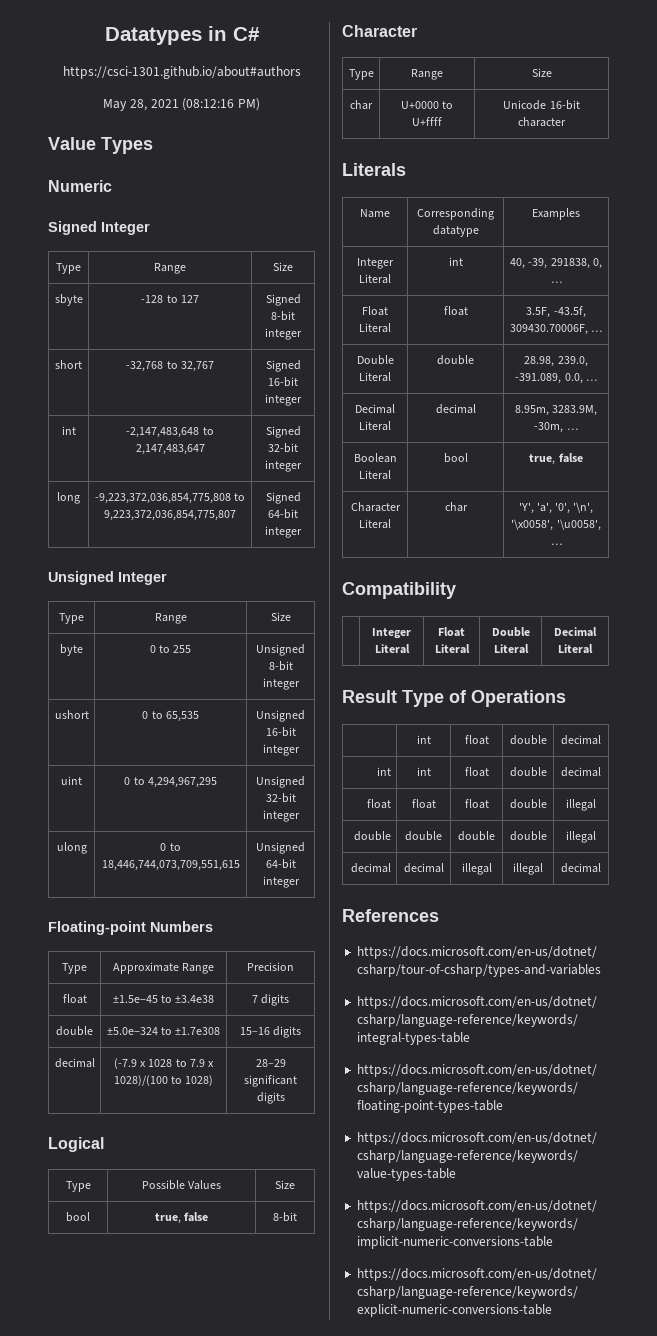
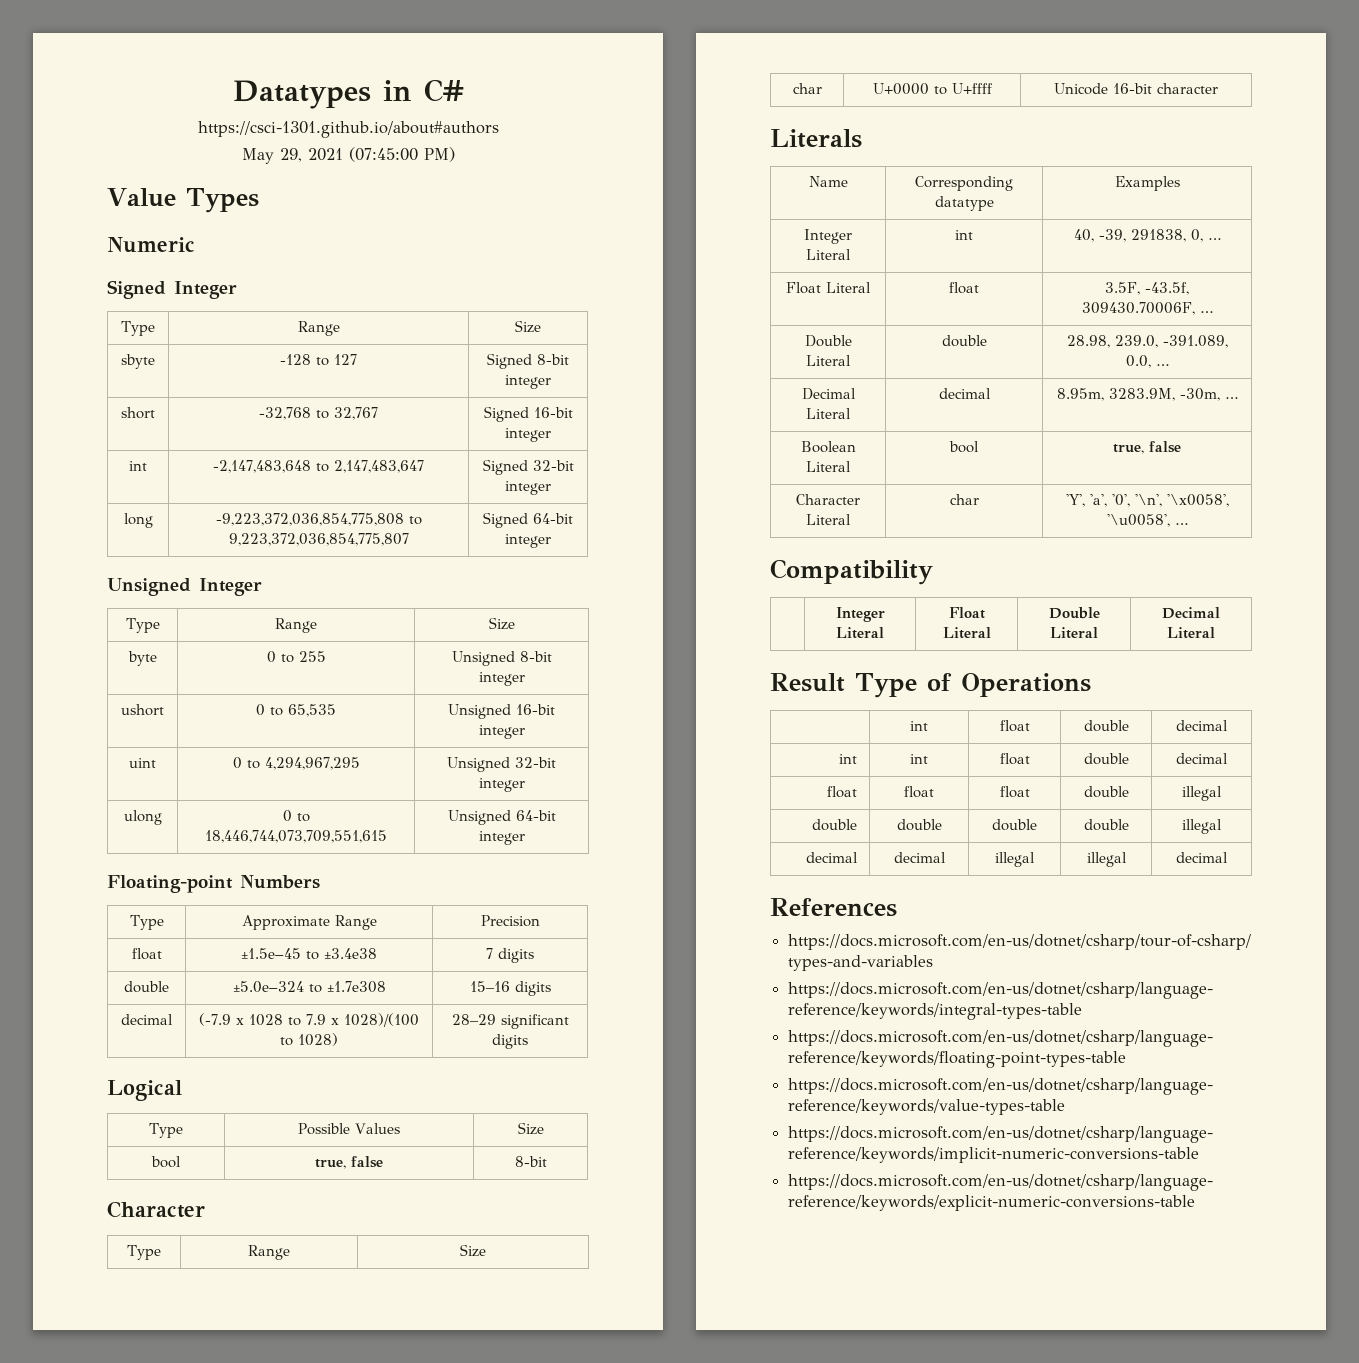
[129,98,235,111] 28, 2021 (08:12:16 -> [279,147,418,162] 29, 2021 (07:45:00

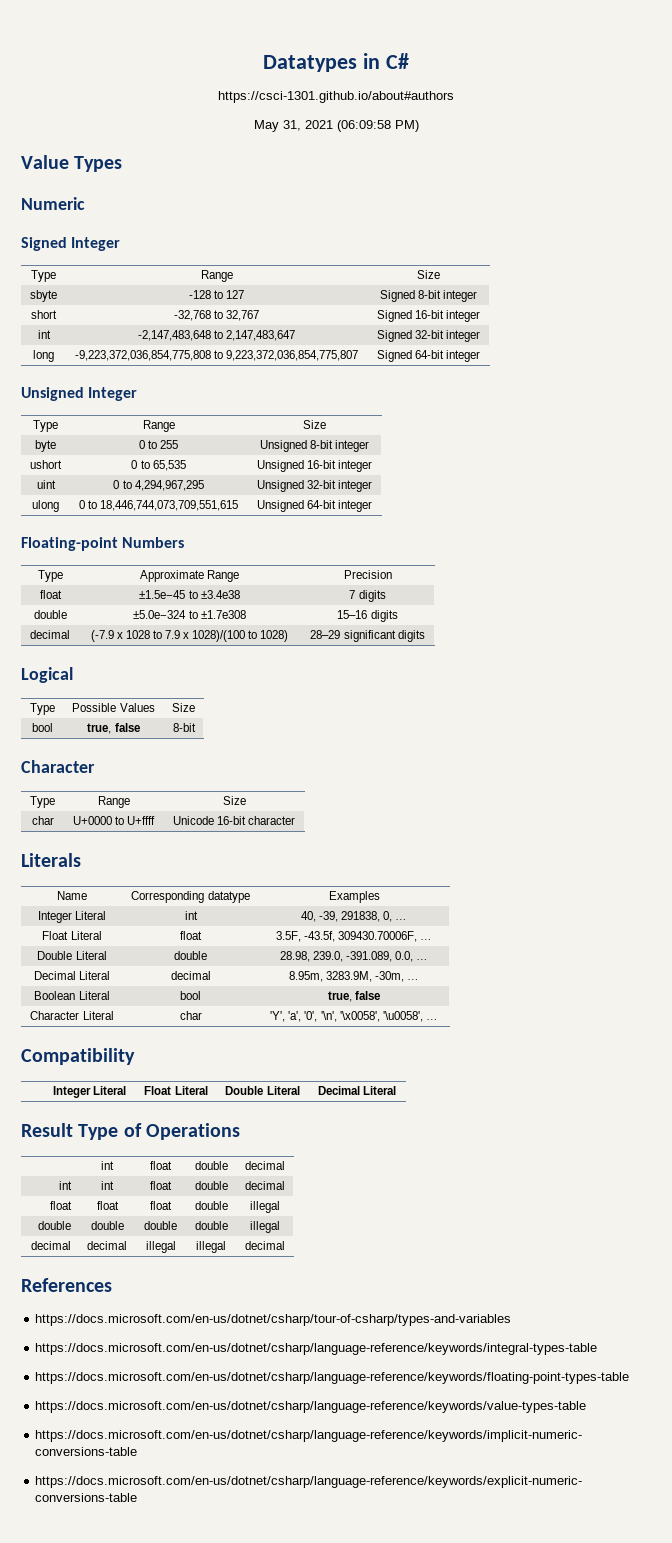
[279,147,418,162] 29, 2021 (07:45:00 -> [282,120,391,132] 31, 2021 (06:09:58

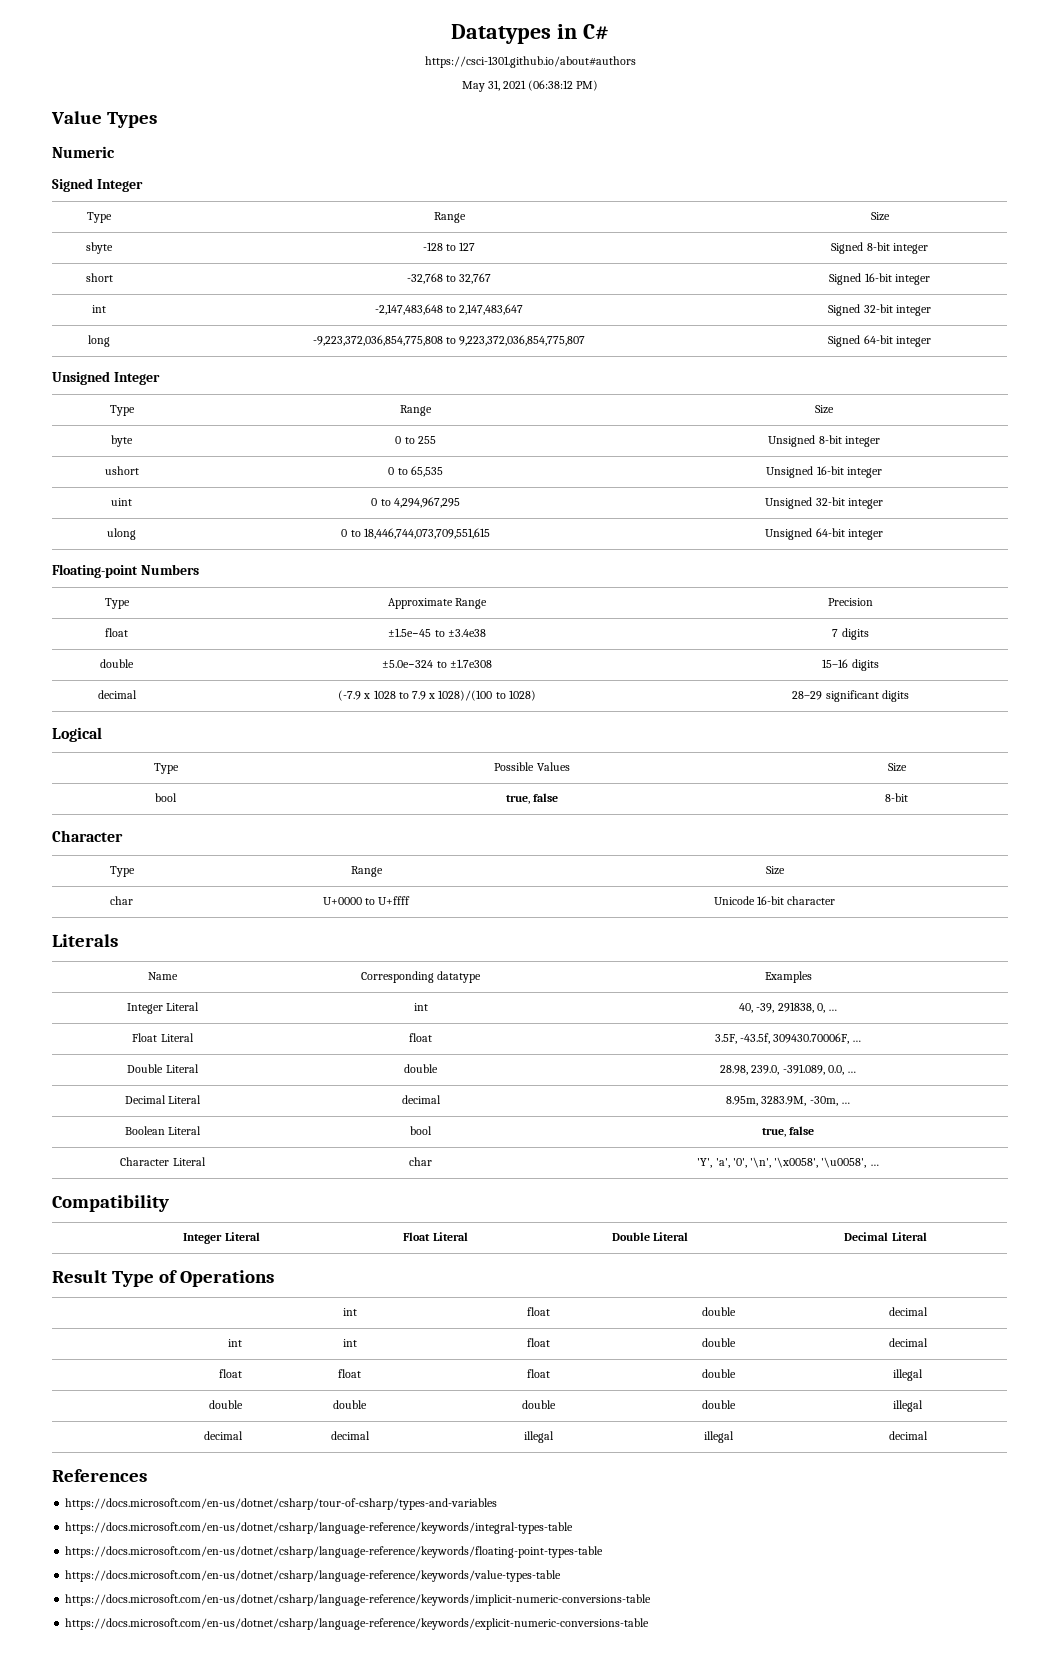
[336,120,391,132] (06:09:58 -> [528,80,574,91] (06:38:12

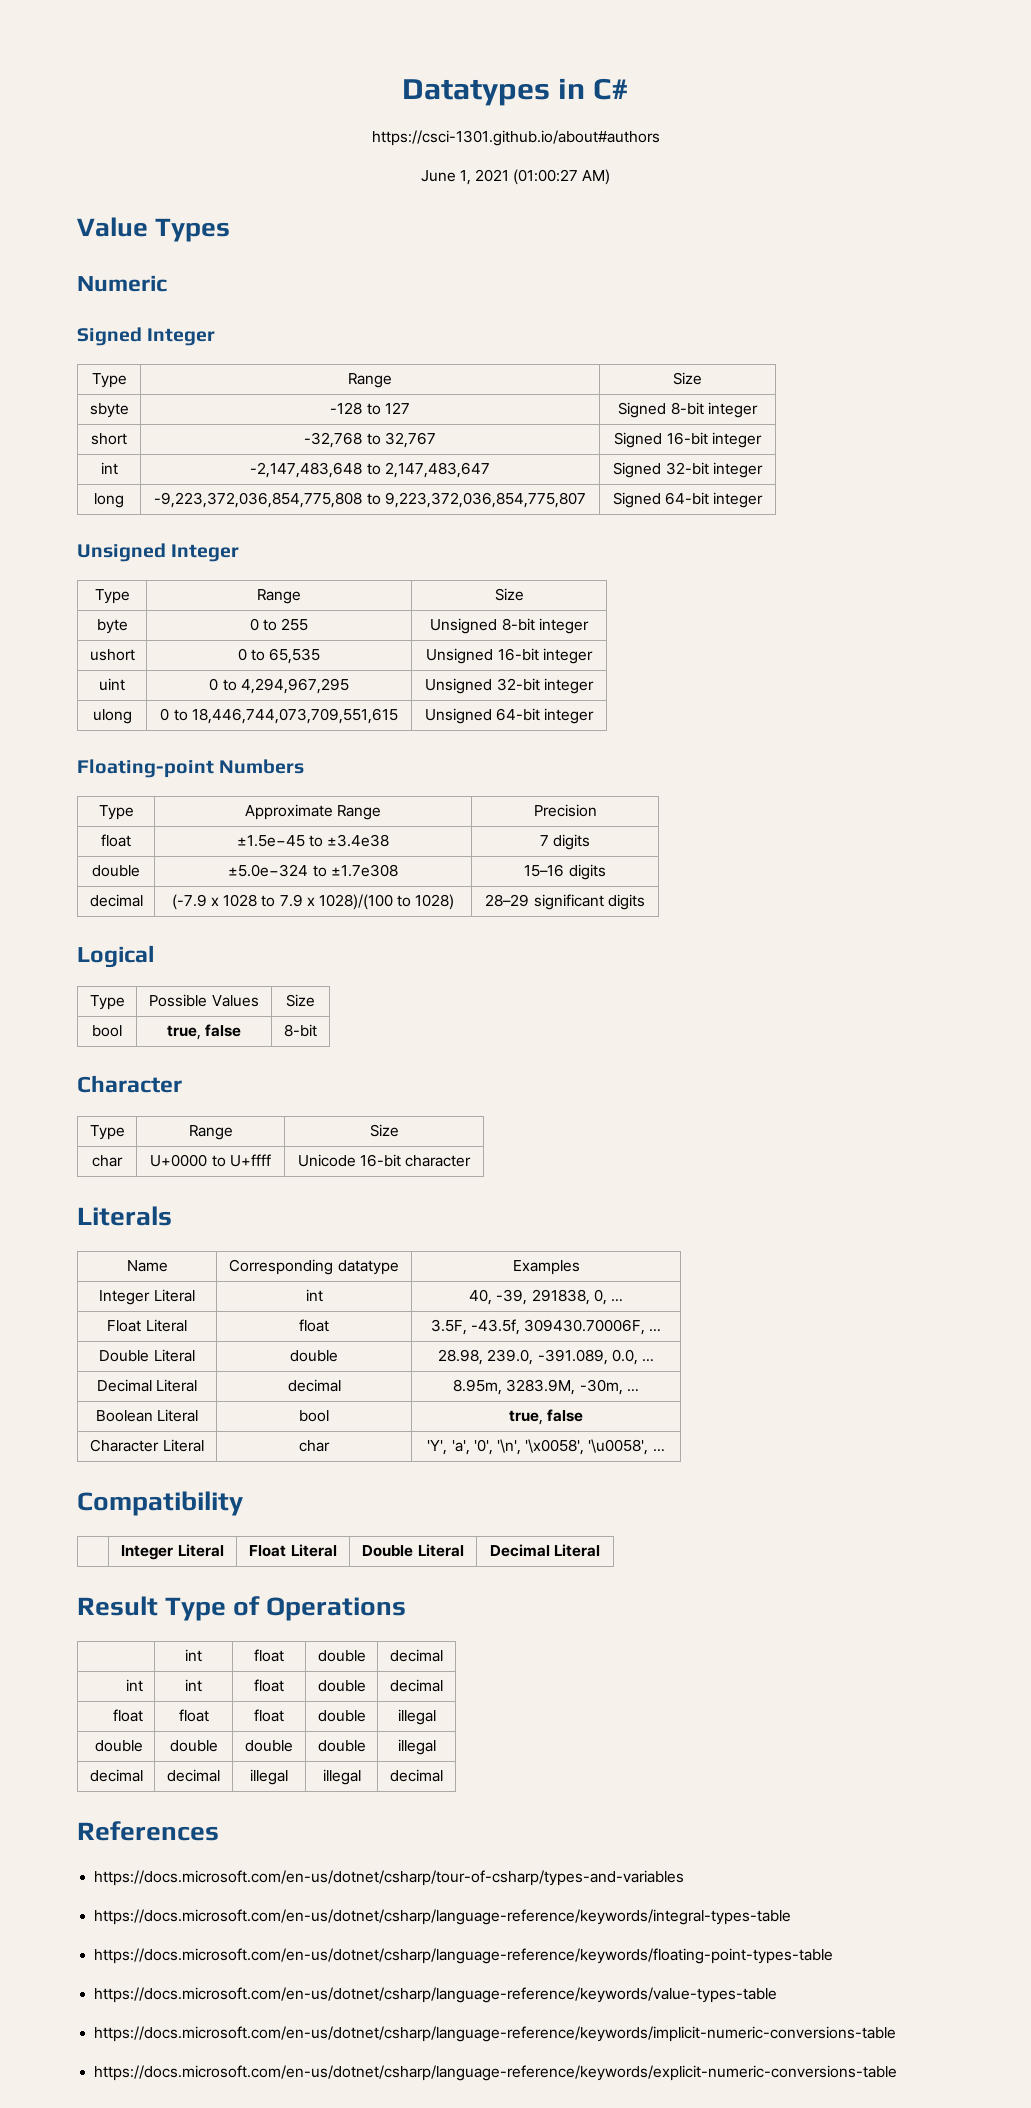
[461,80,599,92] May 31, 2021 (06:38:12 PM) -> [420,169,611,185] June 1, 2021 (01:00:27 AM)

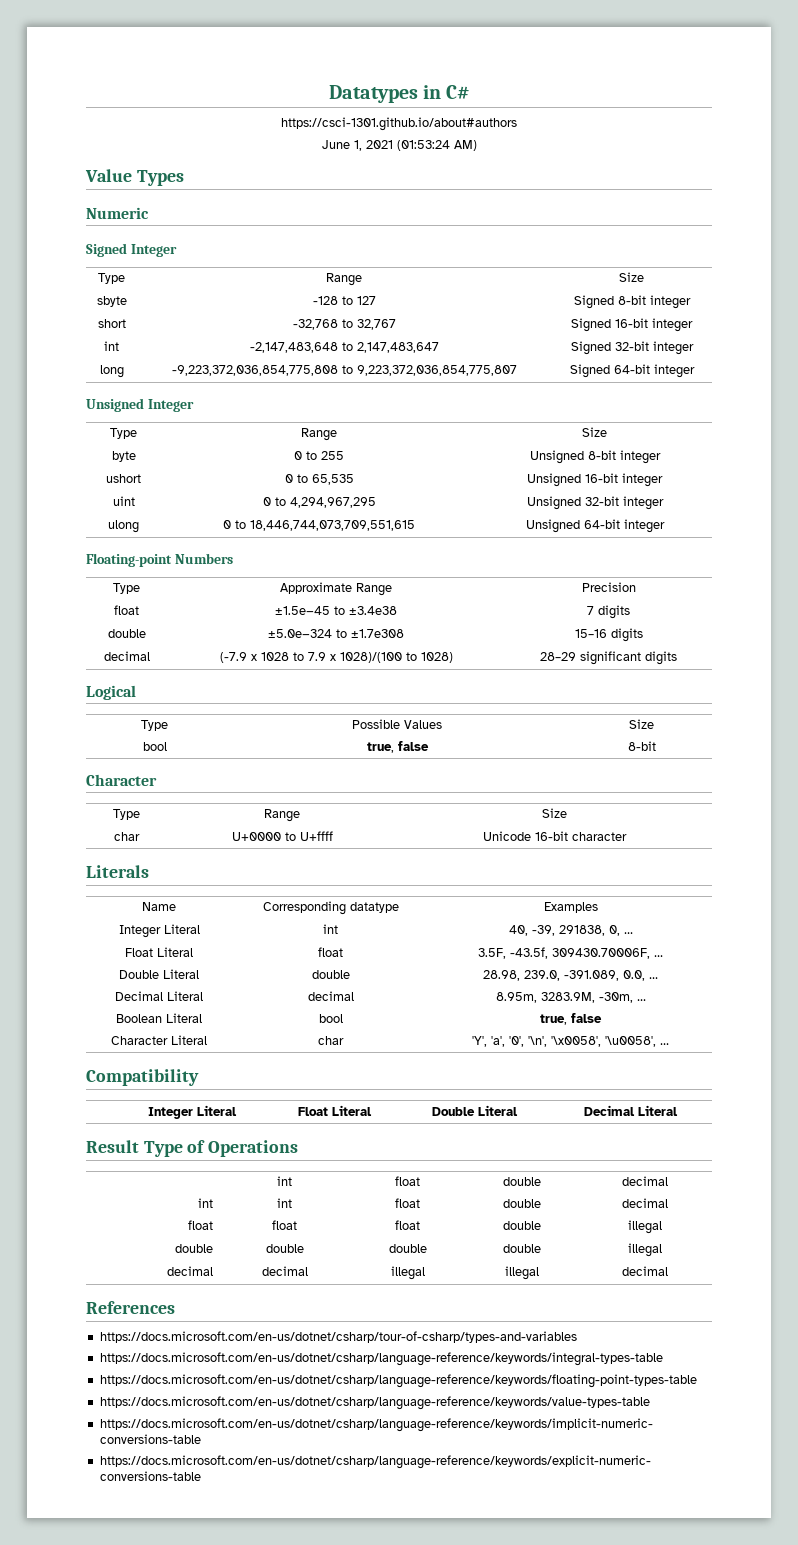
[513,169,579,185] (01:00:27 -> [396,140,450,151] (01:53:24

